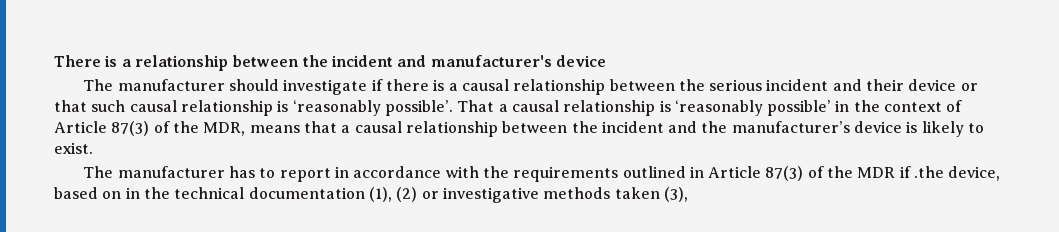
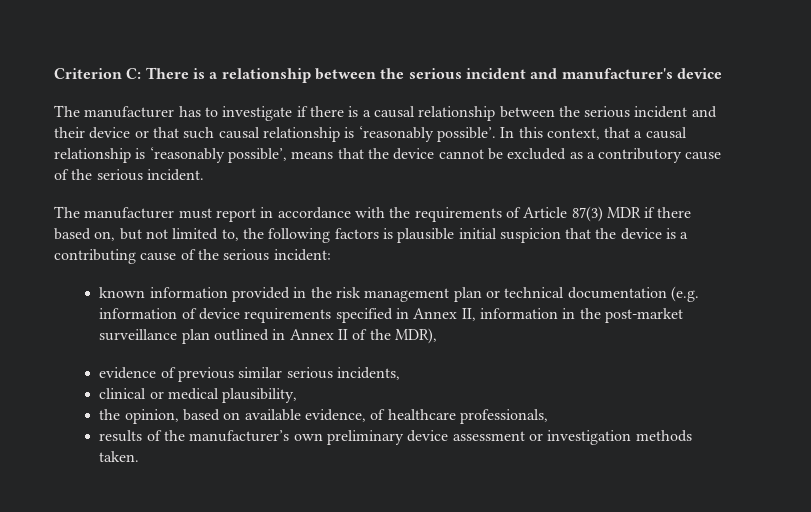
(54, 61) none -> [54,68,142,79] Criterion C:
(328, 61) none -> [408,68,462,79] serious
[228,79,279,91] should -> [178,106,218,117] has to
[457,100,495,112] That -> [500,127,631,140] In this context, that
[767,100,963,116] [54,121,985,137] [54,142,93,154] [83,166,276,178] possible’ in the context of Article 87(3) of the MDR, means that a causal relationship between the incident and the manufacturer’s device is likely to exist. // The manufacturer has to -> [227,148,722,163] [54,169,204,181] [54,206,212,219] possible’, means that the device cannot be excluded as a contributory cause of the serious incident. // The manufacturer must
[622,166,1001,181] [54,187,688,203] outlined in Article 87(3) of the MDR if .the device, based on in the technical documentation (1), (2) or investigative methods taken (3), -> [505,206,692,222] [54,228,689,243] [54,249,331,264] [99,286,699,302] [99,308,683,323] [99,328,437,344] [99,367,400,382] [99,388,298,403] [99,409,548,424] [99,430,692,445] [99,451,140,462] of Article 87(3) MDR if there based on, but not limited to, the following factors is plausible initial suspicion that the device is a contributing cause of the serious incident: // known information provided in the risk management plan or technical documentation (e.g. information of device requirements specified in Annex II, information in the post-market surveillance plan outlined in Annex II of the MDR), // evidence of previous similar serious incidents, // clinical or medical plausibility, // the opinion, based on available evidence, of healthcare professionals, // results of the manufacturer’s own preliminary device assessment or investigation methods taken.

